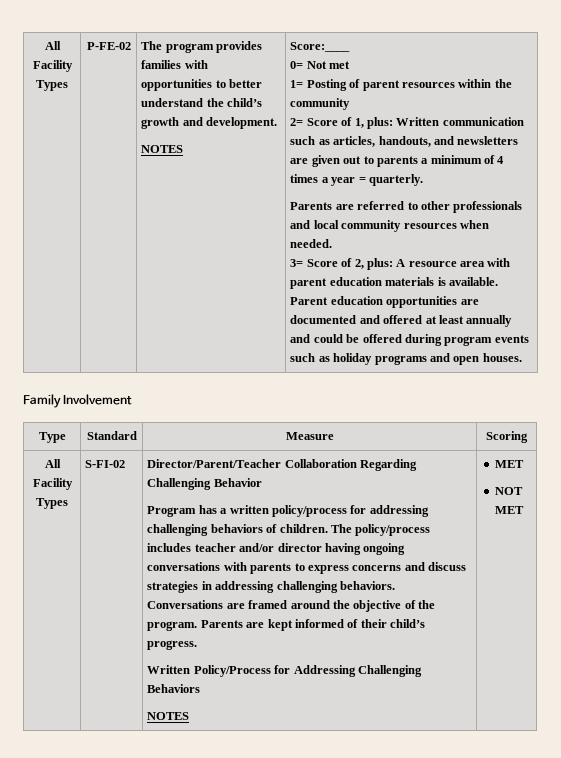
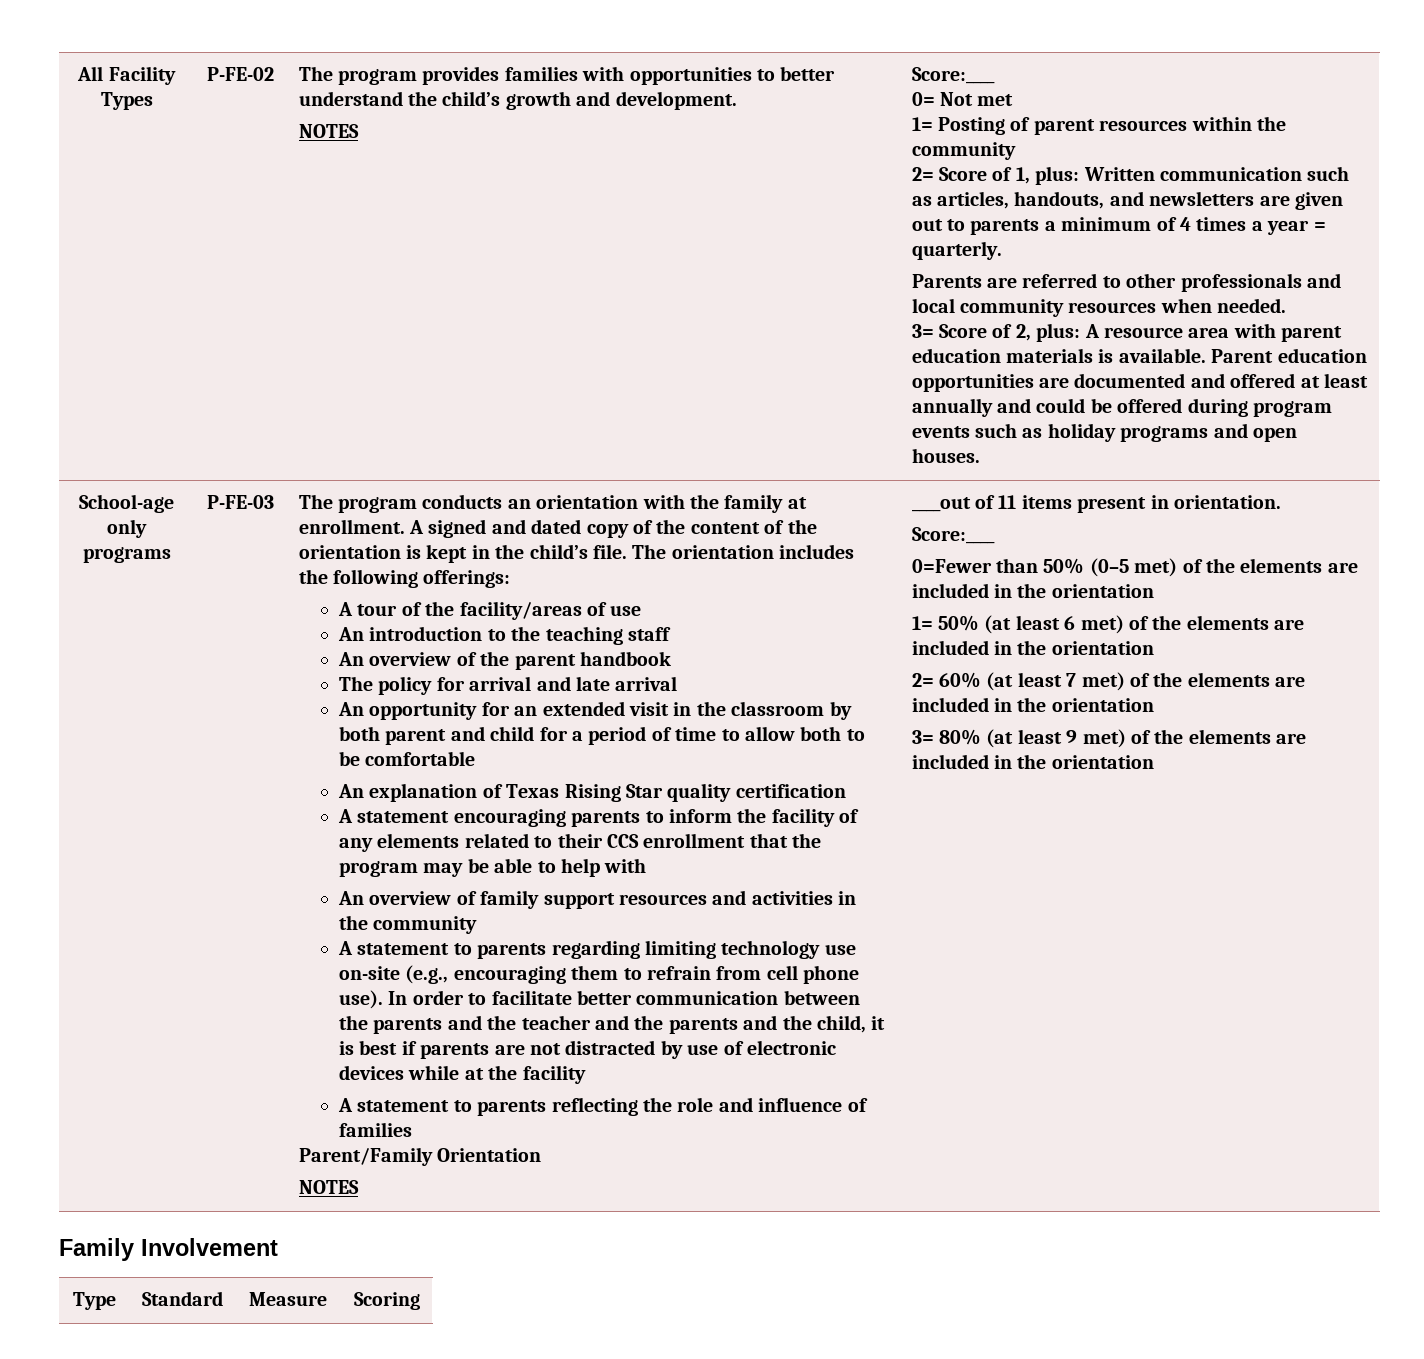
(522, 357) none -> [79,494,174,513] [107,519,147,538] [82,547,171,563] [206,495,274,509] [298,494,807,513] [298,519,817,538] [298,544,855,563] [298,569,511,588] [338,601,642,620] [338,626,672,645] [338,651,672,670] [339,676,678,695] [338,701,852,720] [339,726,865,745] [339,751,476,766] [338,783,846,802] [338,808,860,827] [339,833,822,852] [339,858,647,877] [338,890,857,909] [339,915,478,934] [338,940,856,959] [339,965,860,984] [339,990,860,1009] [339,1015,886,1034] [339,1040,837,1059] [339,1065,586,1084] [338,1097,868,1116] [339,1122,413,1137] [298,1147,542,1166] [298,1180,359,1194] [911,495,1282,513] [911,527,995,544] [911,558,1358,577] [911,583,1154,598] [911,615,1305,634] [911,640,1154,655] [911,672,1306,691] [911,697,1154,712] [911,729,1307,748] [911,754,1154,769] // School-age only programs | P-FE-03 | The program conducts an orientation with the family at enrollment. A signed and dated copy of the content of the orientation is kept in the child’s file. The orientation includes the following offerings: // A tour of the facility/areas of use // An introduction to the teaching staff // An overview of the parent handbook // The policy for arrival and late arrival // An opportunity for an extended visit in the classroom by both parent and child for a period of time to allow both to be comfortable // An explanation of Texas Rising Star quality certification // A statement encouraging parents to inform the facility of any elements related to their CCS enrollment that the program may be able to help with // An overview of family support resources and activities in the community // A statement to parents regarding limiting technology use on-site (e.g., encouraging them to refrain from cell phone use). In order to facilitate better communication between the parents and the teacher and the parents and the child, it is best if parents are not distracted by use of electronic devices while at the facility // A statement to parents reflecting the role and influence of families // Parent/Family Orientation // NOTES | ____out of 11 items present in orientation. // Score:____ // 0=Fewer than 50% (0–5 met) of the elements are included in the orientation // 1= 50% (at least 6 met) of the elements are included in the orientation // 2= 60% (at least 7 met) of the elements are included in the orientation // 3= 80% (at least 9 met) of the elements are included in the orientation
[44,459,61,468] [32,478,73,490] [36,498,68,509] [85,460,126,468] [147,459,418,471] [147,478,262,490] [147,505,429,517] [147,524,431,536] [147,543,406,555] [147,562,467,574] [147,581,395,593] [147,600,436,612] [147,619,426,631] [147,640,198,650] [147,665,422,677] [147,684,201,693] [147,712,190,720] [495,460,525,468] [495,487,524,495] [495,506,525,514] // All Facility Types | S-FI-02 | Director/Parent/Teacher Collaboration Regarding Challenging Behavior // Program has a written policy/process for addressing challenging behaviors of children. The policy/process includes teacher and/or director having ongoing conversations with parents to express concerns and discuss strategies in addressing challenging behaviors. Conversations are framed around the objective of the program. Parents are kept informed of their child’s progress. // Written Policy/Process for Addressing Challenging Behaviors // NOTES | MET // NOT MET -> (420, 1301) none

